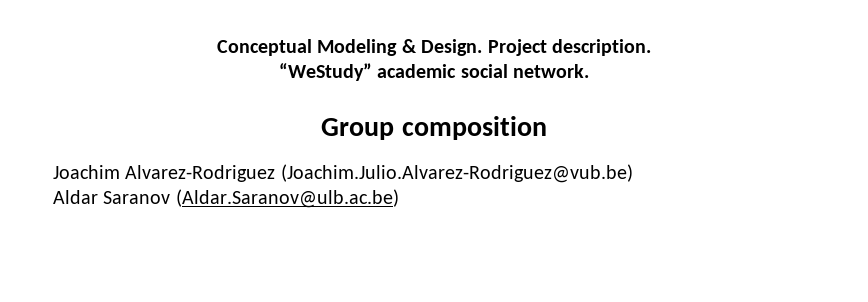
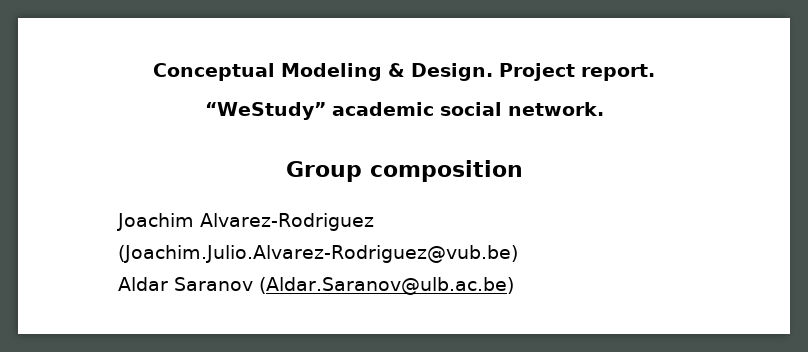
[551,39,651,56] description. -> [581,64,655,81] report.

